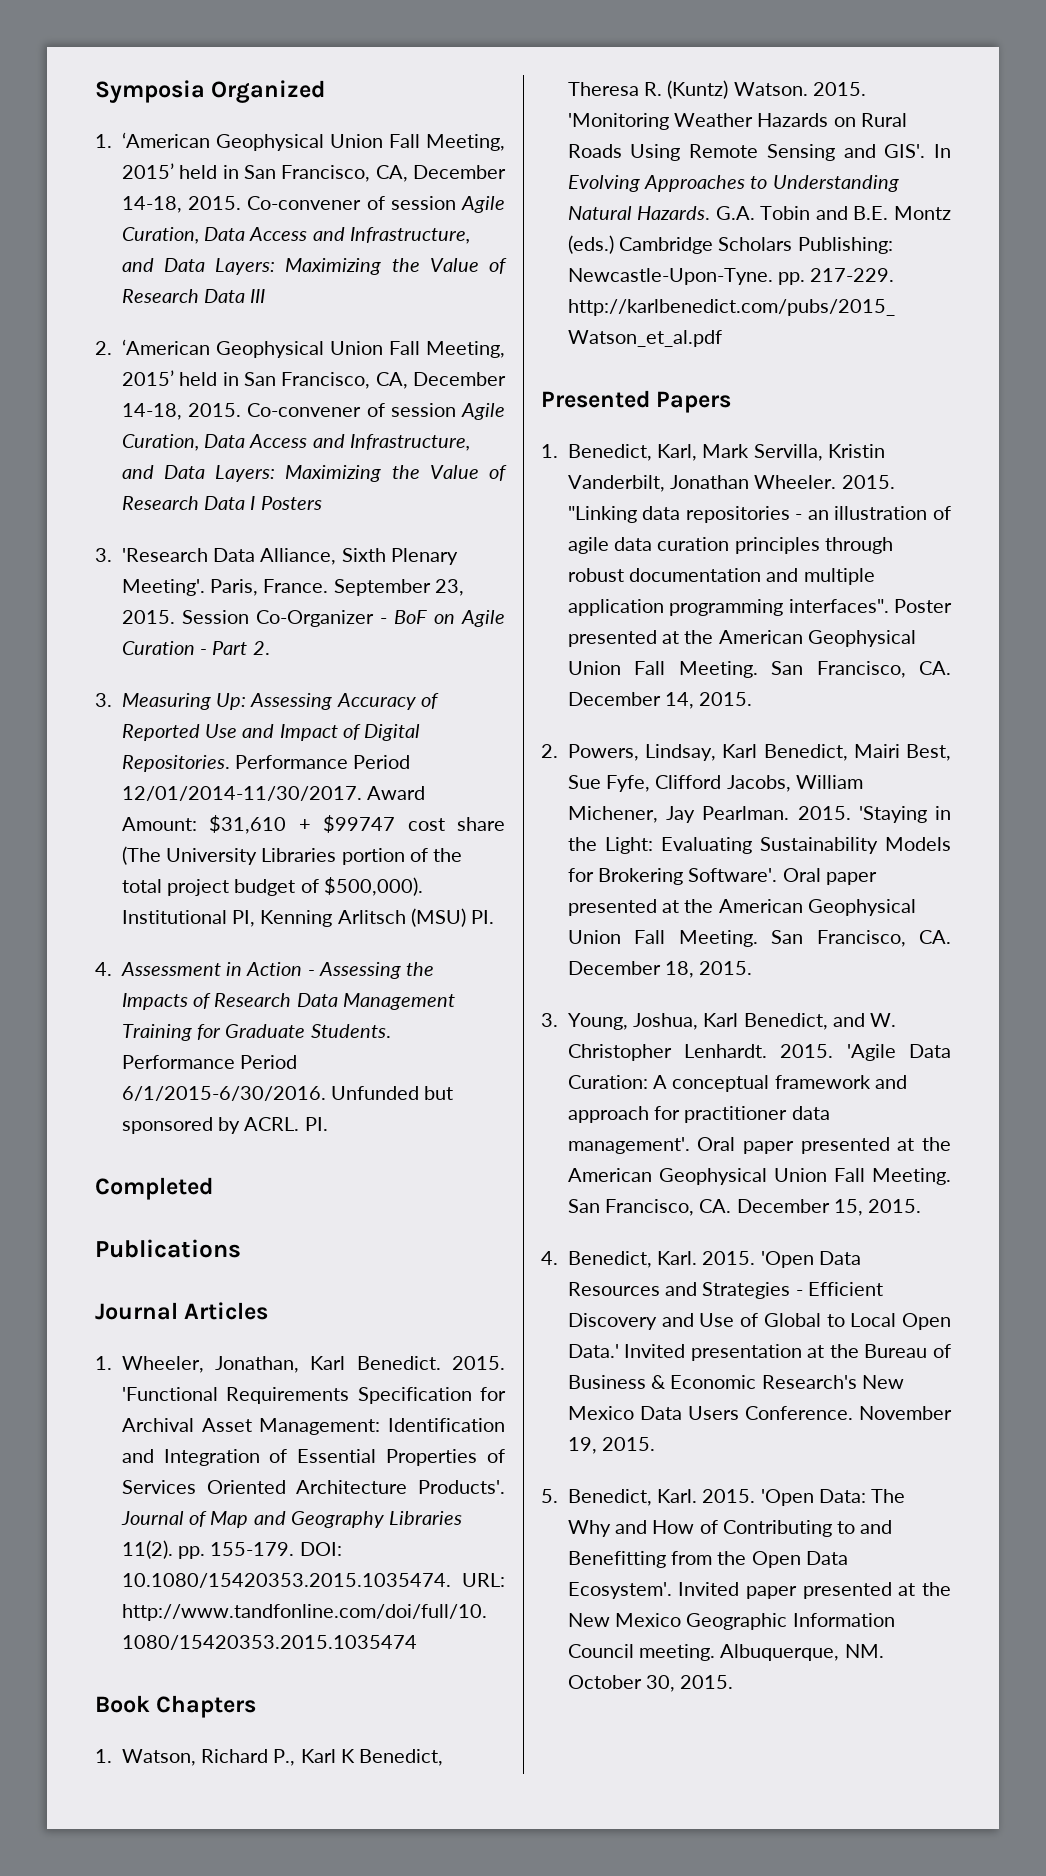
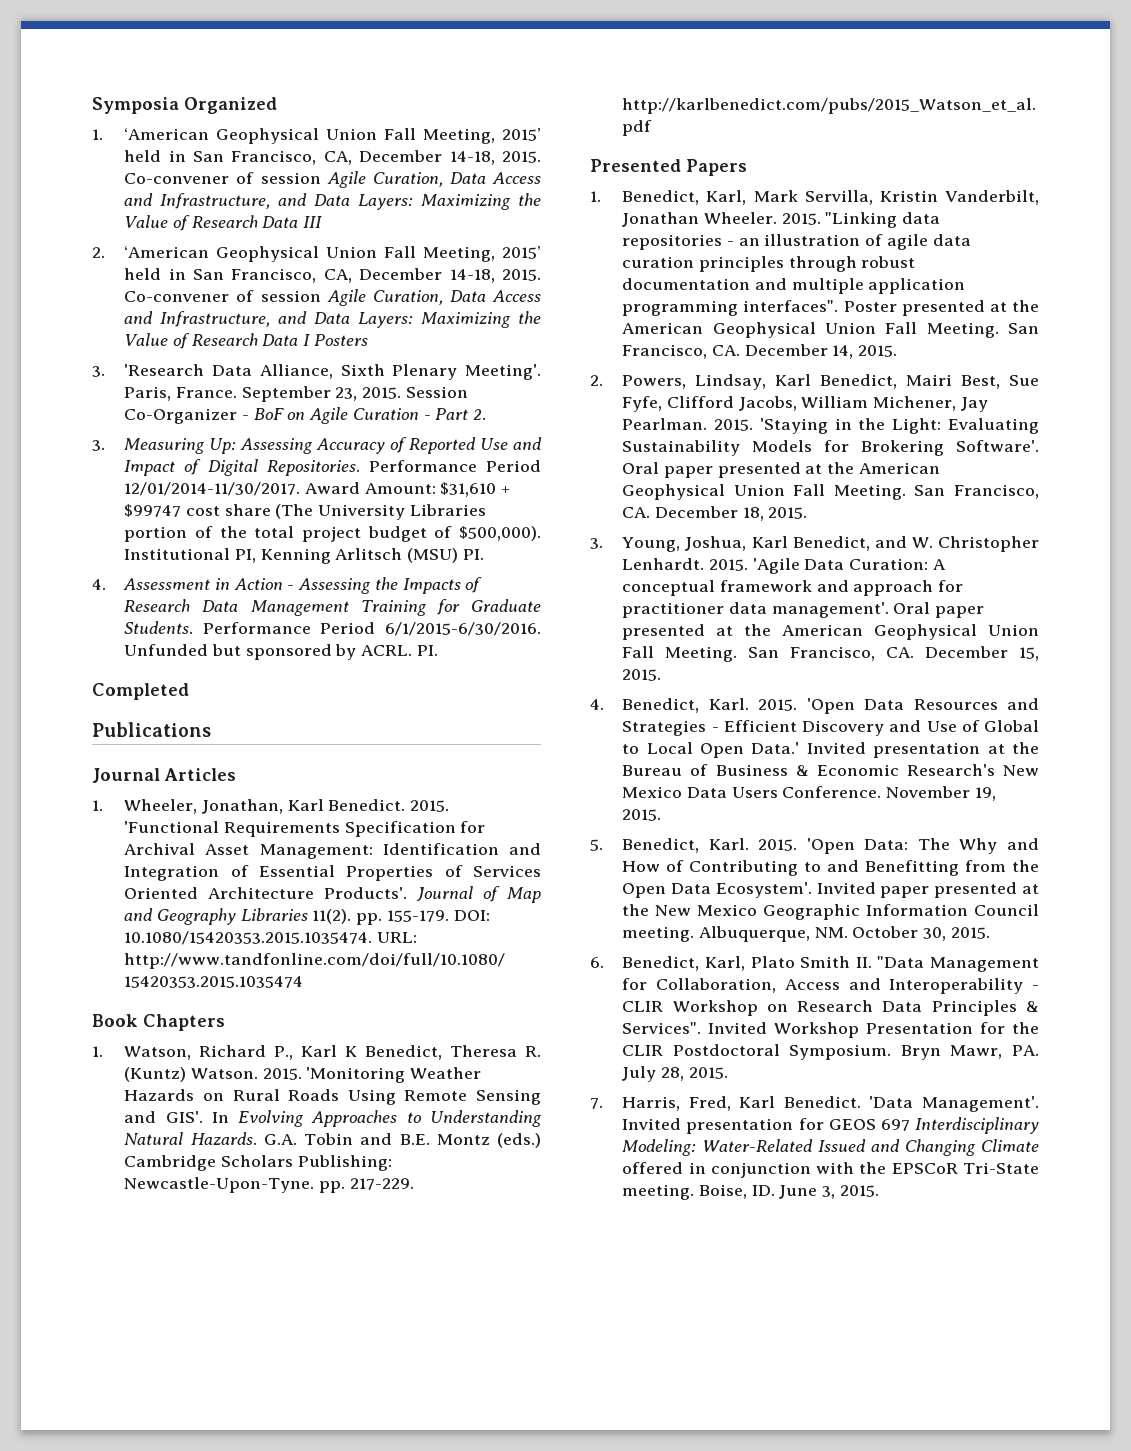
(734, 1682) none -> [590,956,1039,972] [622,978,1039,994] [622,1000,1039,1016] [622,1022,1039,1038] [622,1044,1040,1060] [622,1066,728,1082] [590,1096,1040,1112] [622,1117,1039,1134] [622,1139,1039,1156] [622,1162,1040,1178] [622,1184,879,1200] // 6. Benedict, Karl, Plato Smith II. "Data Management for Collaboration, Access and Interoperability - CLIR Workshop on Research Data Principles & Services". Invited Workshop Presentation for the CLIR Postdoctoral Symposium. Bryn Mawr, PA. July 28, 2015. // 7. Harris, Fred, Karl Benedict. 'Data Management'. Invited presentation for GEOS 697 Interdisciplinary Modeling: Water-Related Issued and Changing Climate offered in conjunction with the EPSCoR Tri-State meeting. Boise, ID. June 3, 2015.

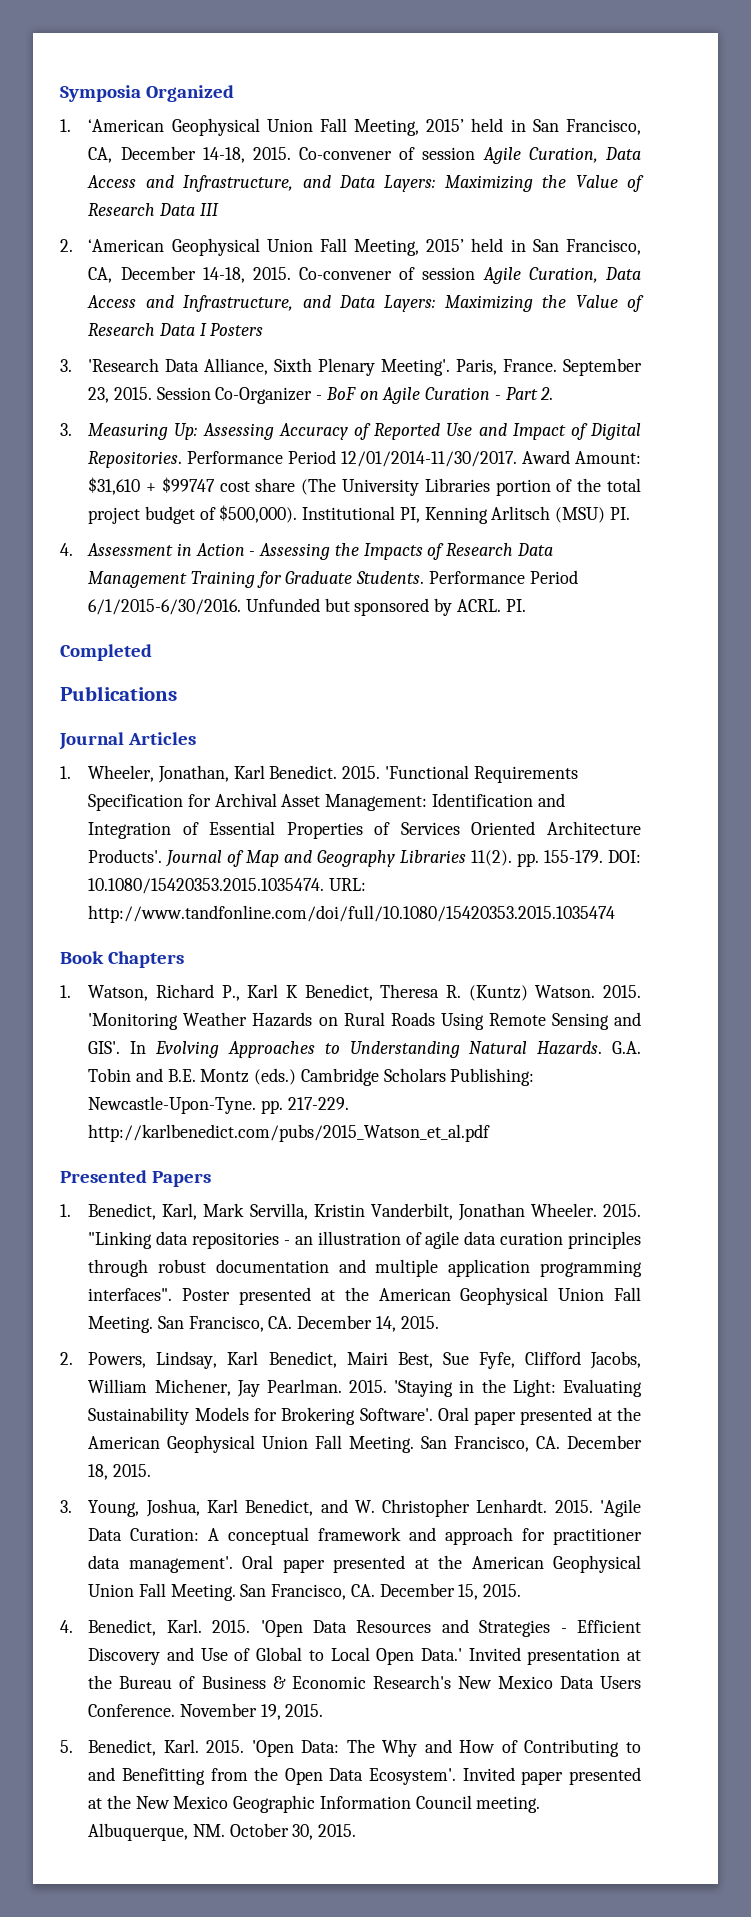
[590,956,1039,972] [622,978,1039,994] [622,1000,1039,1016] [622,1022,1039,1038] [622,1044,1040,1060] [622,1066,728,1082] [590,1096,1040,1112] [622,1117,1039,1134] [622,1139,1039,1156] [622,1162,1040,1178] [622,1184,879,1200] // 6. Benedict, Karl, Plato Smith II. "Data Management for Collaboration, Access and Interoperability - CLIR Workshop on Research Data Principles & Services". Invited Workshop Presentation for the CLIR Postdoctoral Symposium. Bryn Mawr, PA. July 28, 2015. // 7. Harris, Fred, Karl Benedict. 'Data Management'. Invited presentation for GEOS 697 Interdisciplinary Modeling: Water-Related Issued and Changing Climate offered in conjunction with the EPSCoR Tri-State meeting. Boise, ID. June 3, 2015. -> (357, 1830) none

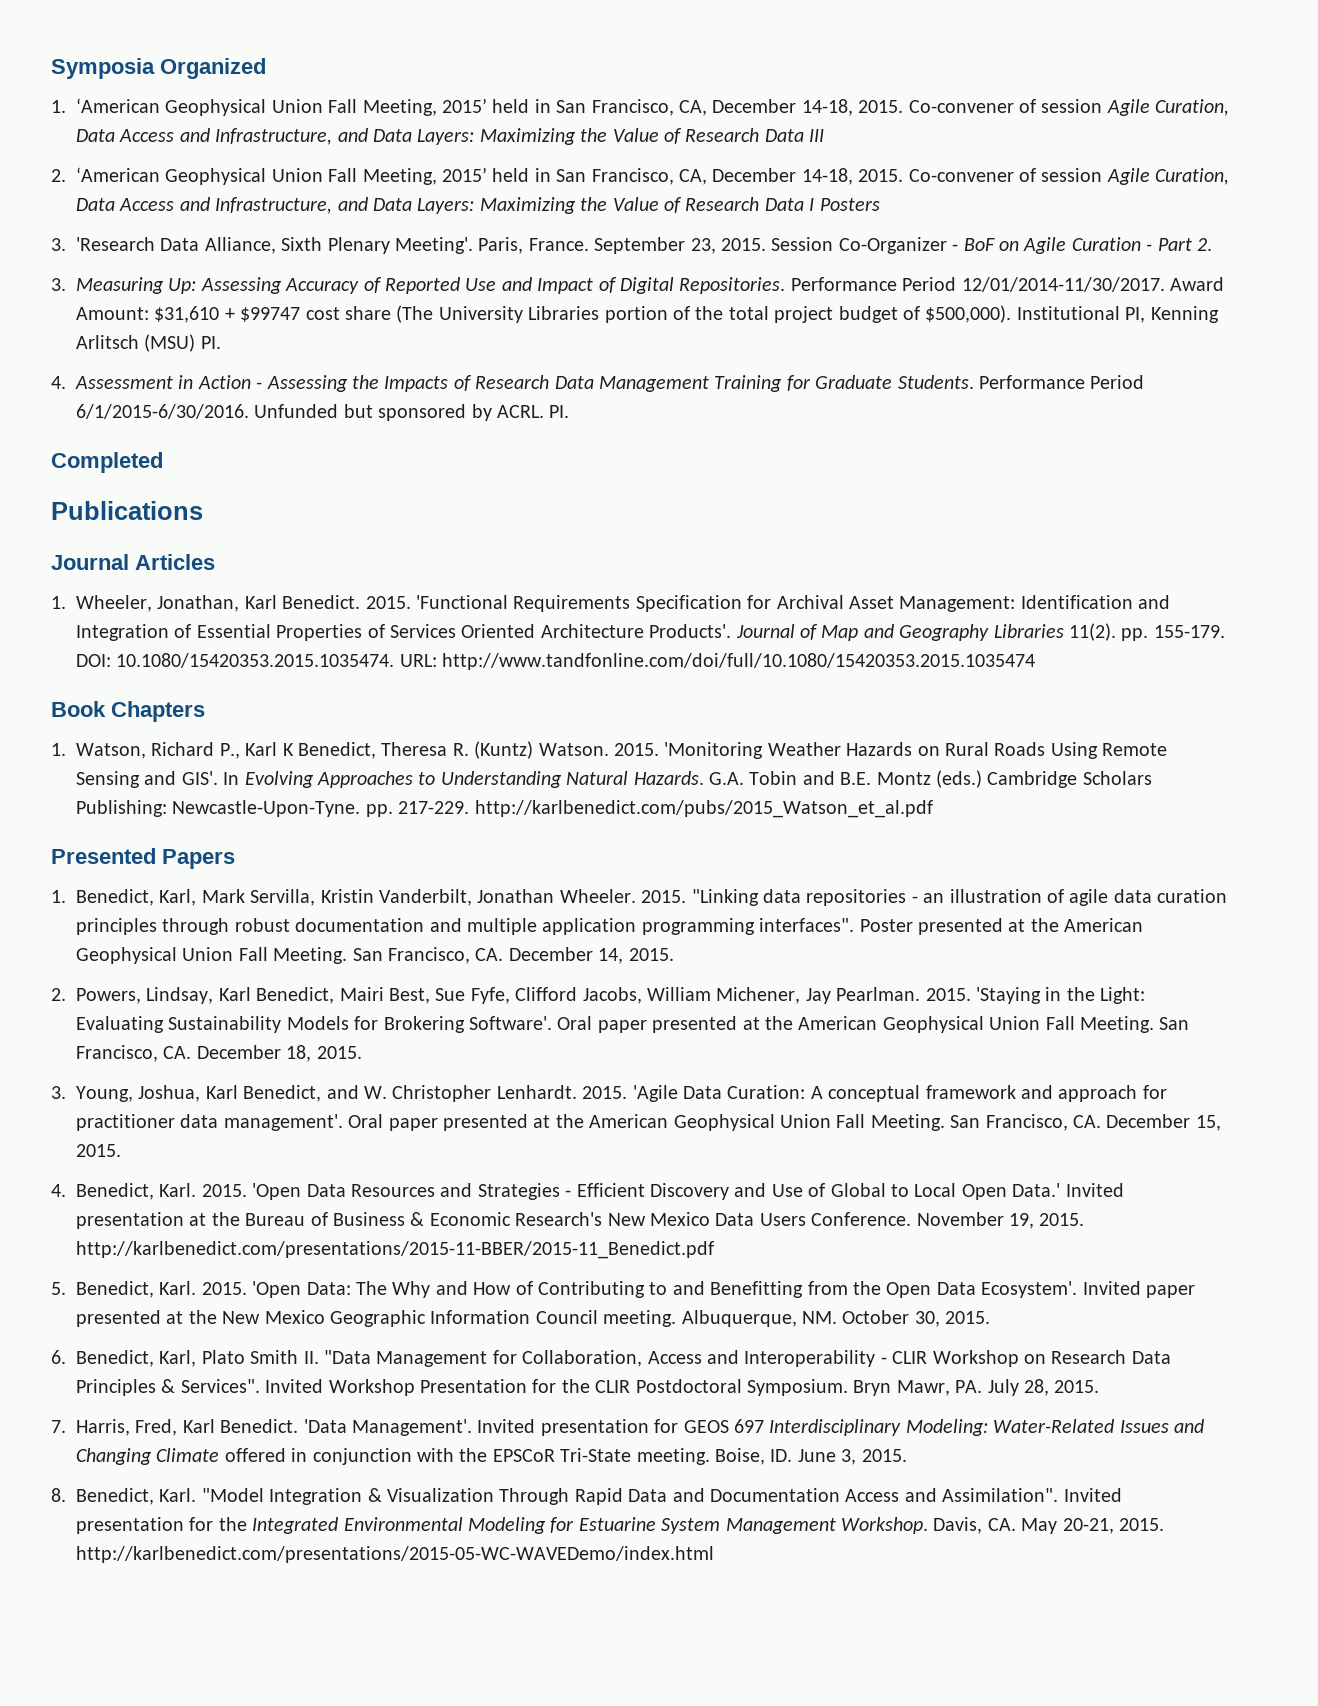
(324, 1710) none -> [76,1241,714,1259] http://karlbenedict.com/presentations/2015-11-BBER/2015-11_Benedict.pdf
(357, 1830) none -> [51,1350,1171,1367] [76,1379,1100,1396] [51,1419,1204,1436] [76,1448,907,1465] [51,1488,1122,1505] [76,1517,1164,1534] [76,1546,714,1563] // 6. Benedict, Karl, Plato Smith II. "Data Management for Collaboration, Access and Interoperability - CLIR Workshop on Research Data Principles & Services". Invited Workshop Presentation for the CLIR Postdoctoral Symposium. Bryn Mawr, PA. July 28, 2015. // 7. Harris, Fred, Karl Benedict. 'Data Management'. Invited presentation for GEOS 697 Interdisciplinary Modeling: Water-Related Issues and Changing Climate offered in conjunction with the EPSCoR Tri-State meeting. Boise, ID. June 3, 2015. // 8. Benedict, Karl. "Model Integration & Visualization Through Rapid Data and Documentation Access and Assimilation". Invited presentation for the Integrated Environmental Modeling for Estuarine System Management Workshop. Davis, CA. May 20-21, 2015. http://karlbenedict.com/presentations/2015-05-WC-WAVEDemo/index.html

